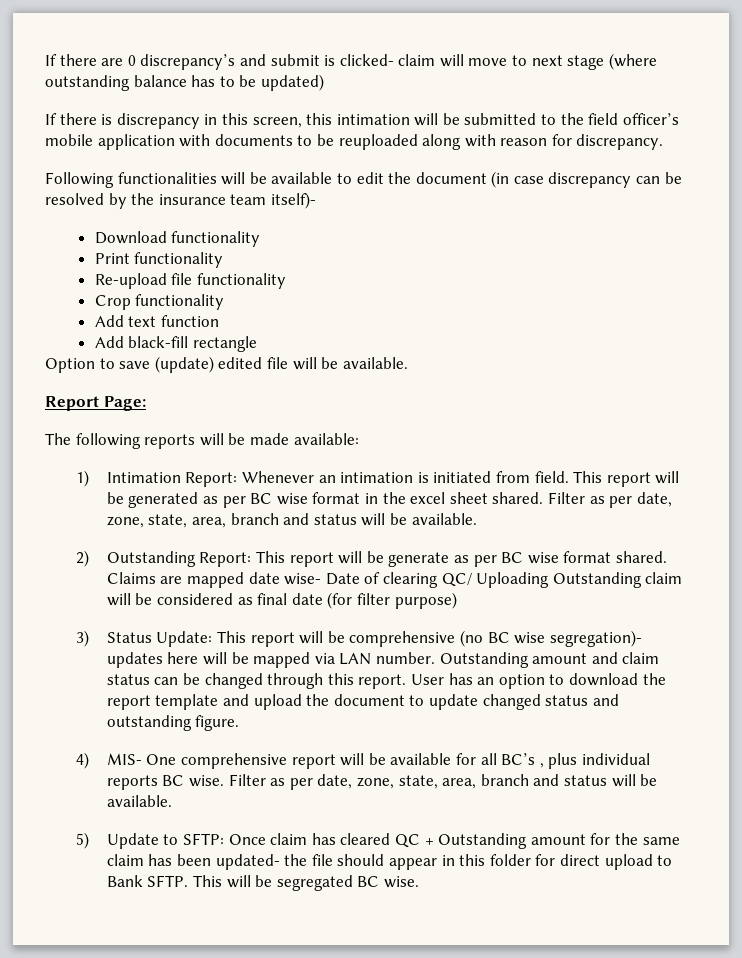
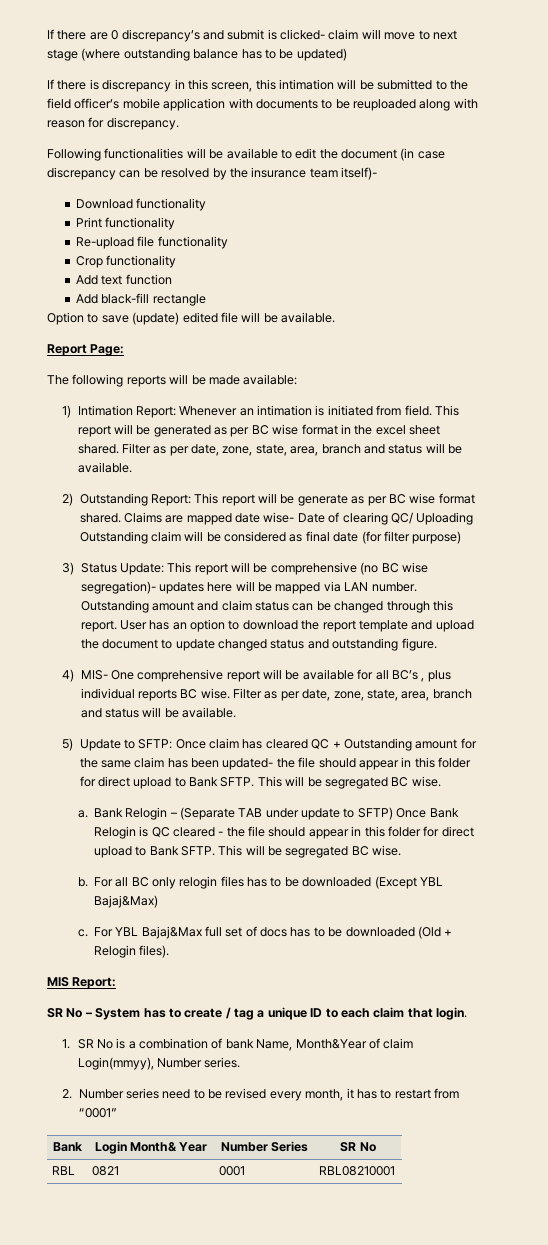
(419, 882) none -> [77,807,459,820] [93,826,474,839] [93,845,402,858] [77,876,443,889] [93,895,158,908] [77,926,453,939] [93,945,170,958] [47,977,117,989] [47,1007,467,1020] [62,1038,414,1051] [77,1057,241,1070] [62,1088,460,1101] [78,1108,117,1118] [53,1142,82,1152] [94,1141,208,1154] [220,1141,309,1152] [340,1142,376,1152] [52,1166,76,1175] [92,1166,120,1176] [219,1166,246,1176] [319,1166,396,1176] // a. Bank Relogin – (Separate TAB under update to SFTP) Once Bank Relogin is QC cleared - the file should appear in this folder for direct upload to Bank SFTP. This will be segregated BC wise. // b. For all BC only relogin files has to be downloaded (Except YBL Bajaj&Max) // c. For YBL Bajaj&Max full set of docs has to be downloaded (Old + Relogin files). // MIS Report: // SR No – System has to create / tag a unique ID to each claim that login. // 1. SR No is a combination of bank Name, Month&Year of claim Login(mmyy), Number series. // 2. Number series need to be revised every month, it has to restart from “0001” // Bank | Login Month& Year | Number Series | SR No // RBL | 0821 | 0001 | RBL08210001

